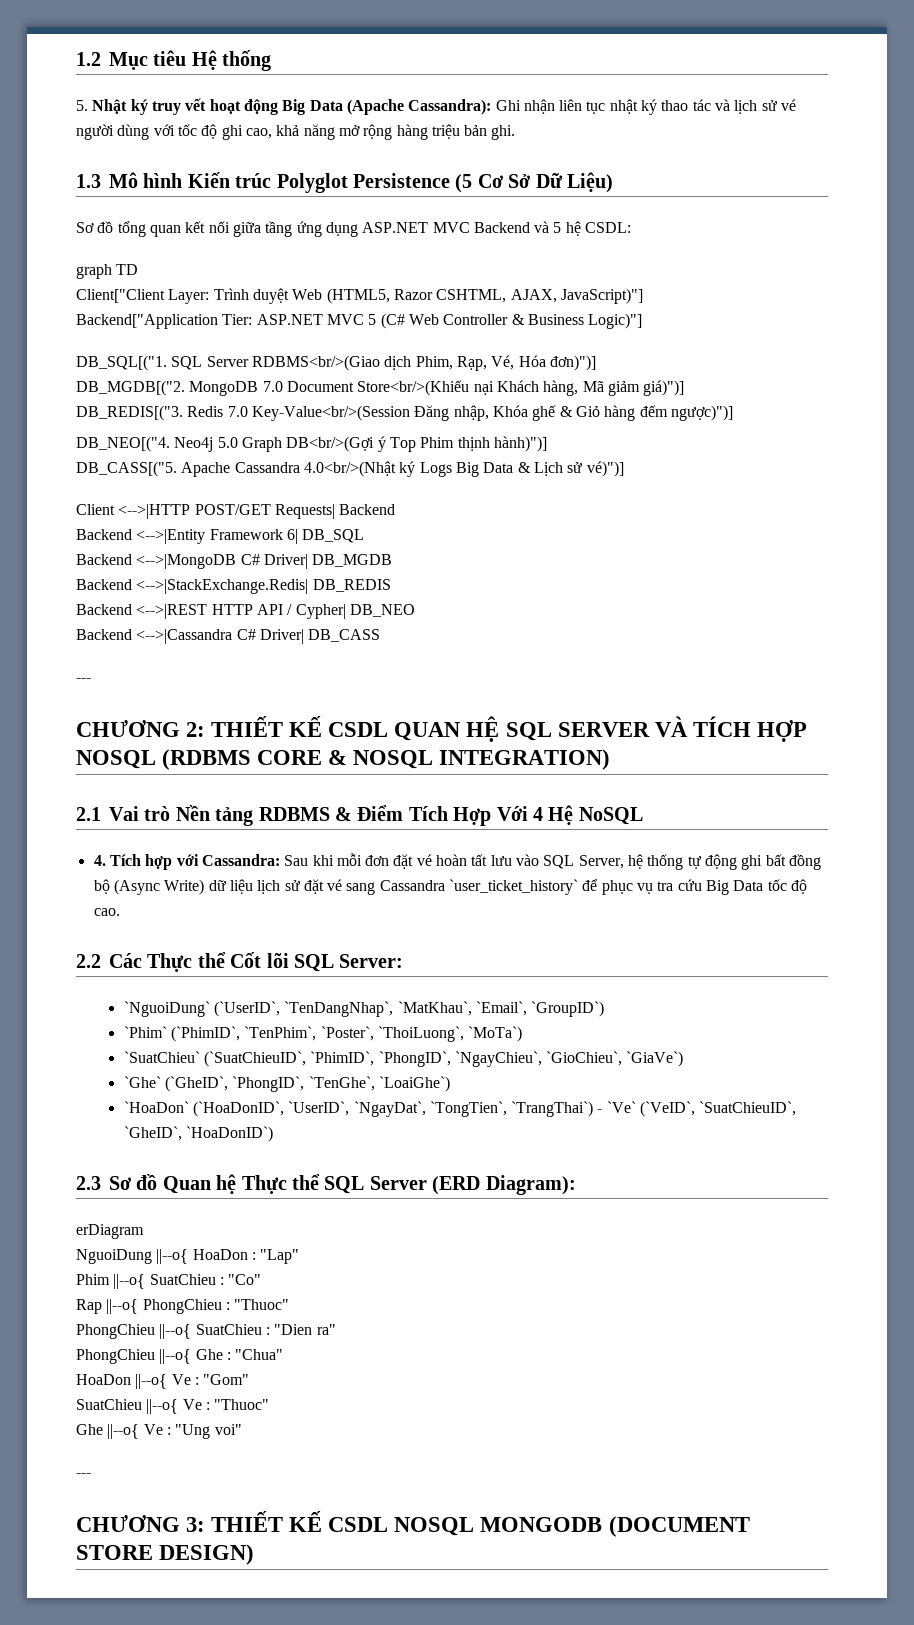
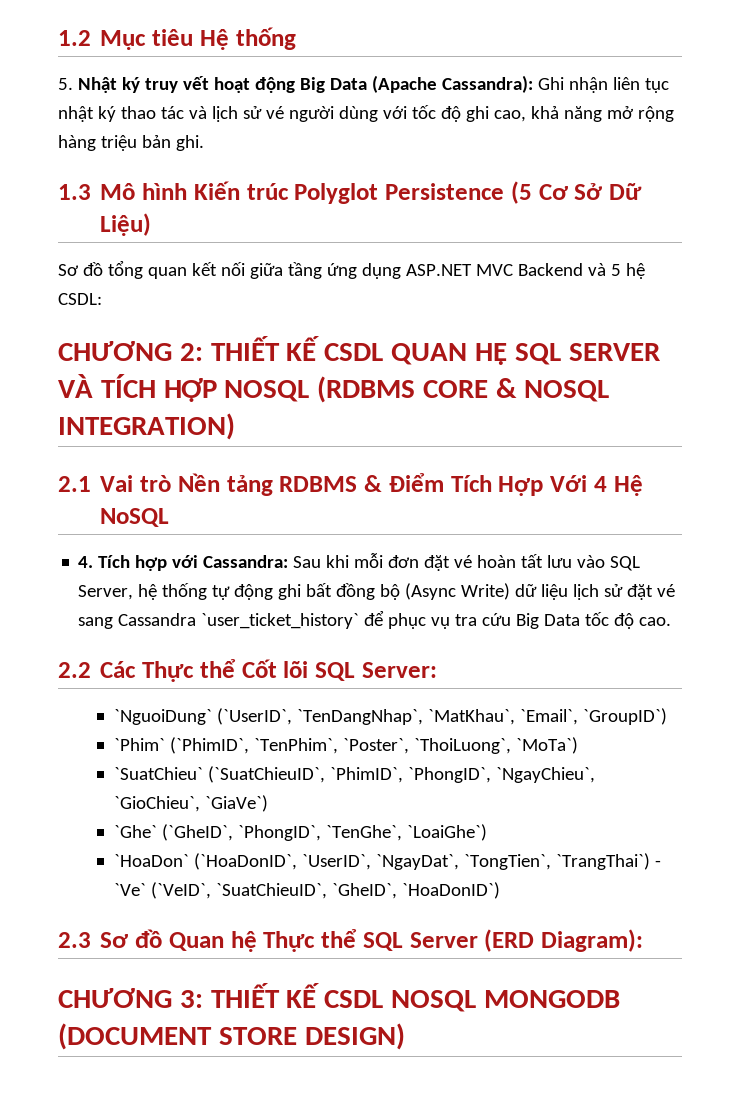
[76,264,139,279] [76,288,643,304] [76,313,643,329] [76,355,596,371] [76,380,685,396] [76,405,733,421] [76,436,547,452] [76,461,624,477] [76,504,396,519] [76,529,365,544] [76,554,393,569] [76,579,391,594] [76,604,415,619] [76,629,381,644] [76,678,91,682] // graph TD // Client["Client Layer: Trình duyệt Web (HTML5, Razor CSHTML, AJAX, JavaScript)"] // Backend["Application Tier: ASP.NET MVC 5 (C# Web Controller & Business Logic)"] // DB_SQL[("1. SQL Server RDBMS<br/>(Giao dịch Phim, Rạp, Vé, Hóa đơn)")] // DB_MGDB[("2. MongoDB 7.0 Document Store<br/>(Khiếu nại Khách hàng, Mã giảm giá)")] // DB_REDIS[("3. Redis 7.0 Key-Value<br/>(Session Đăng nhập, Khóa ghế & Giỏ hàng đếm ngược)")] // DB_NEO[("4. Neo4j 5.0 Graph DB<br/>(Gợi ý Top Phim thịnh hành)")] // DB_CASS[("5. Apache Cassandra 4.0<br/>(Nhật ký Logs Big Data & Lịch sử vé)")] // Client <-->|HTTP POST/GET Requests| Backend // Backend <-->|Entity Framework 6| DB_SQL // Backend <-->|MongoDB C# Driver| DB_MGDB // Backend <-->|StackExchange.Redis| DB_REDIS // Backend <-->|REST HTTP API / Cypher| DB_NEO // Backend <-->|Cassandra C# Driver| DB_CASS // --- -> (102, 299) none
[76,1224,144,1239] [76,1249,300,1264] [76,1274,262,1289] [76,1299,290,1314] [76,1324,336,1339] [76,1349,284,1364] [76,1374,250,1389] [76,1399,270,1414] [76,1424,242,1439] [76,1473,91,1477] // erDiagram // NguoiDung ||--o{ HoaDon : "Lap" // Phim ||--o{ SuatChieu : "Co" // Rap ||--o{ PhongChieu : "Thuoc" // PhongChieu ||--o{ SuatChieu : "Dien ra" // PhongChieu ||--o{ Ghe : "Chua" // HoaDon ||--o{ Ve : "Gom" // SuatChieu ||--o{ Ve : "Thuoc" // Ghe ||--o{ Ve : "Ung voi" // --- -> (643, 940) none

